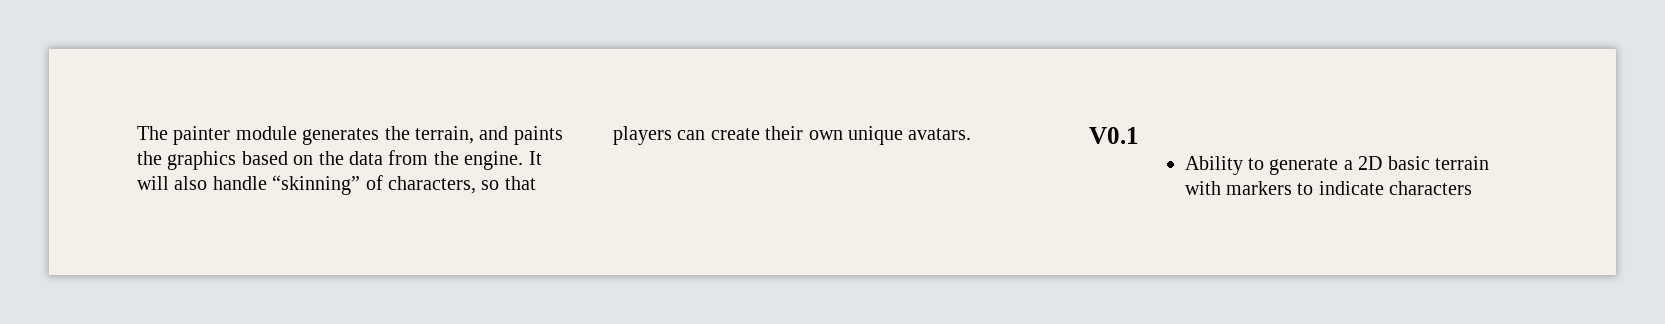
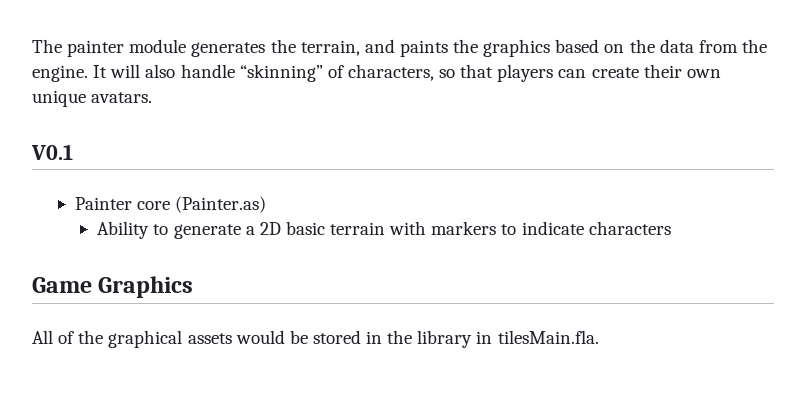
(1139, 135) none -> [75,196,267,213] // Painter core (Painter.as)
(1473, 188) none -> [32,276,194,298] [32,330,599,348] // Game Graphics // All of the graphical assets would be stored in the library in tilesMain.fla.

